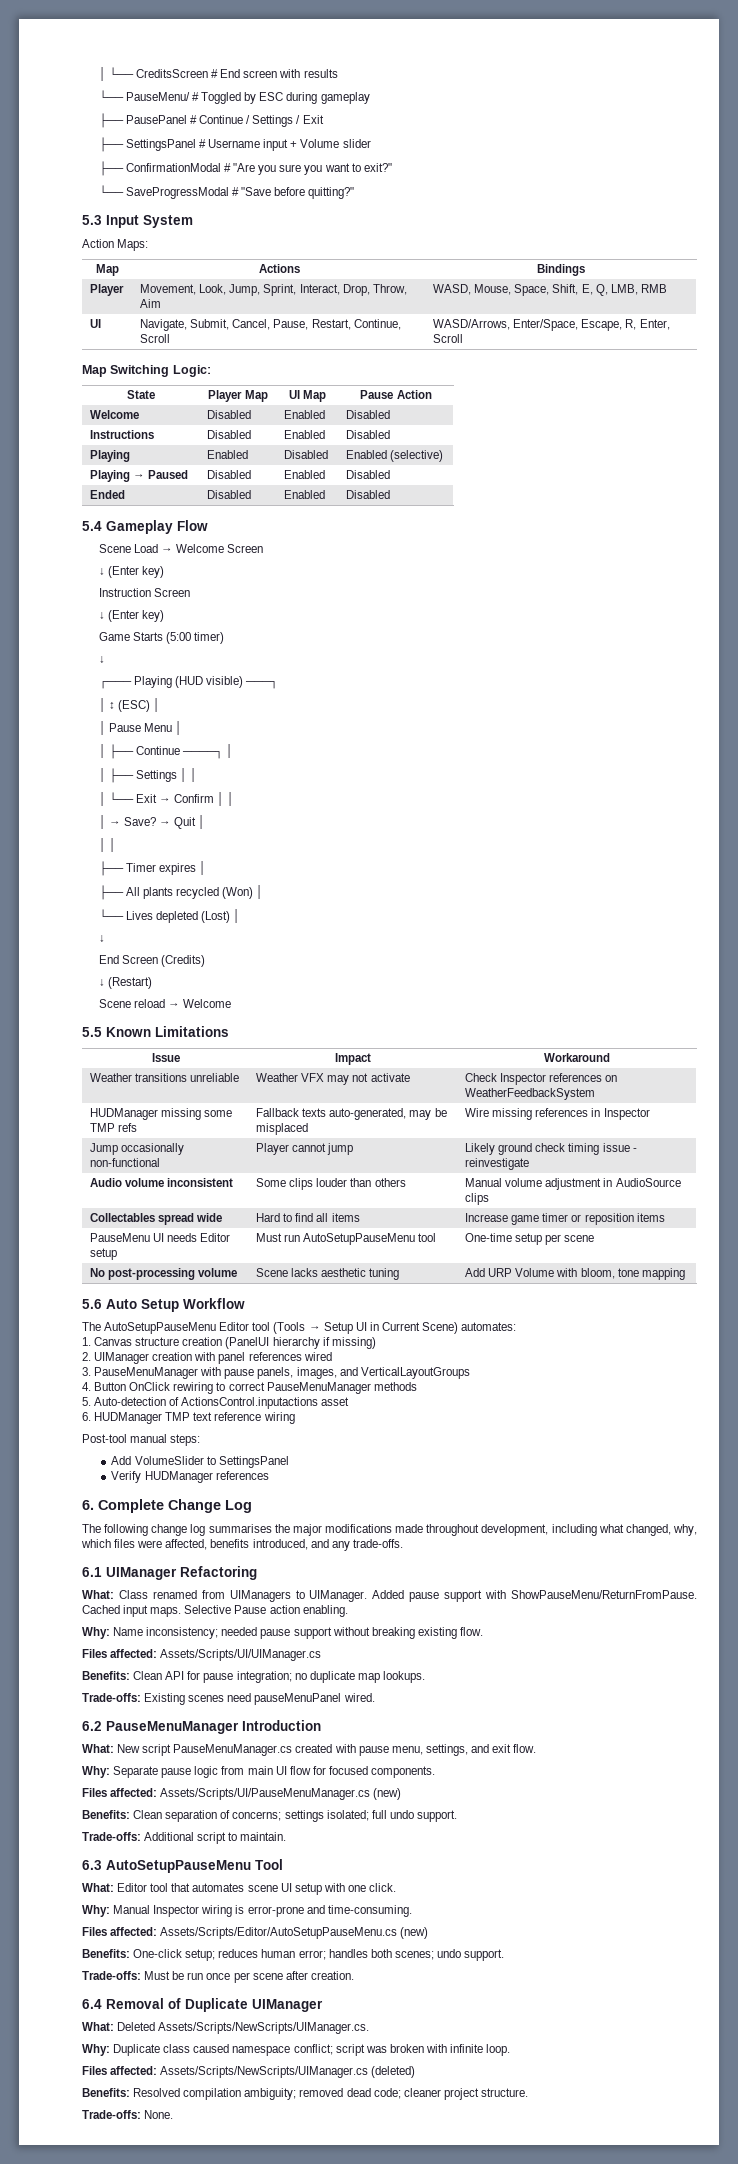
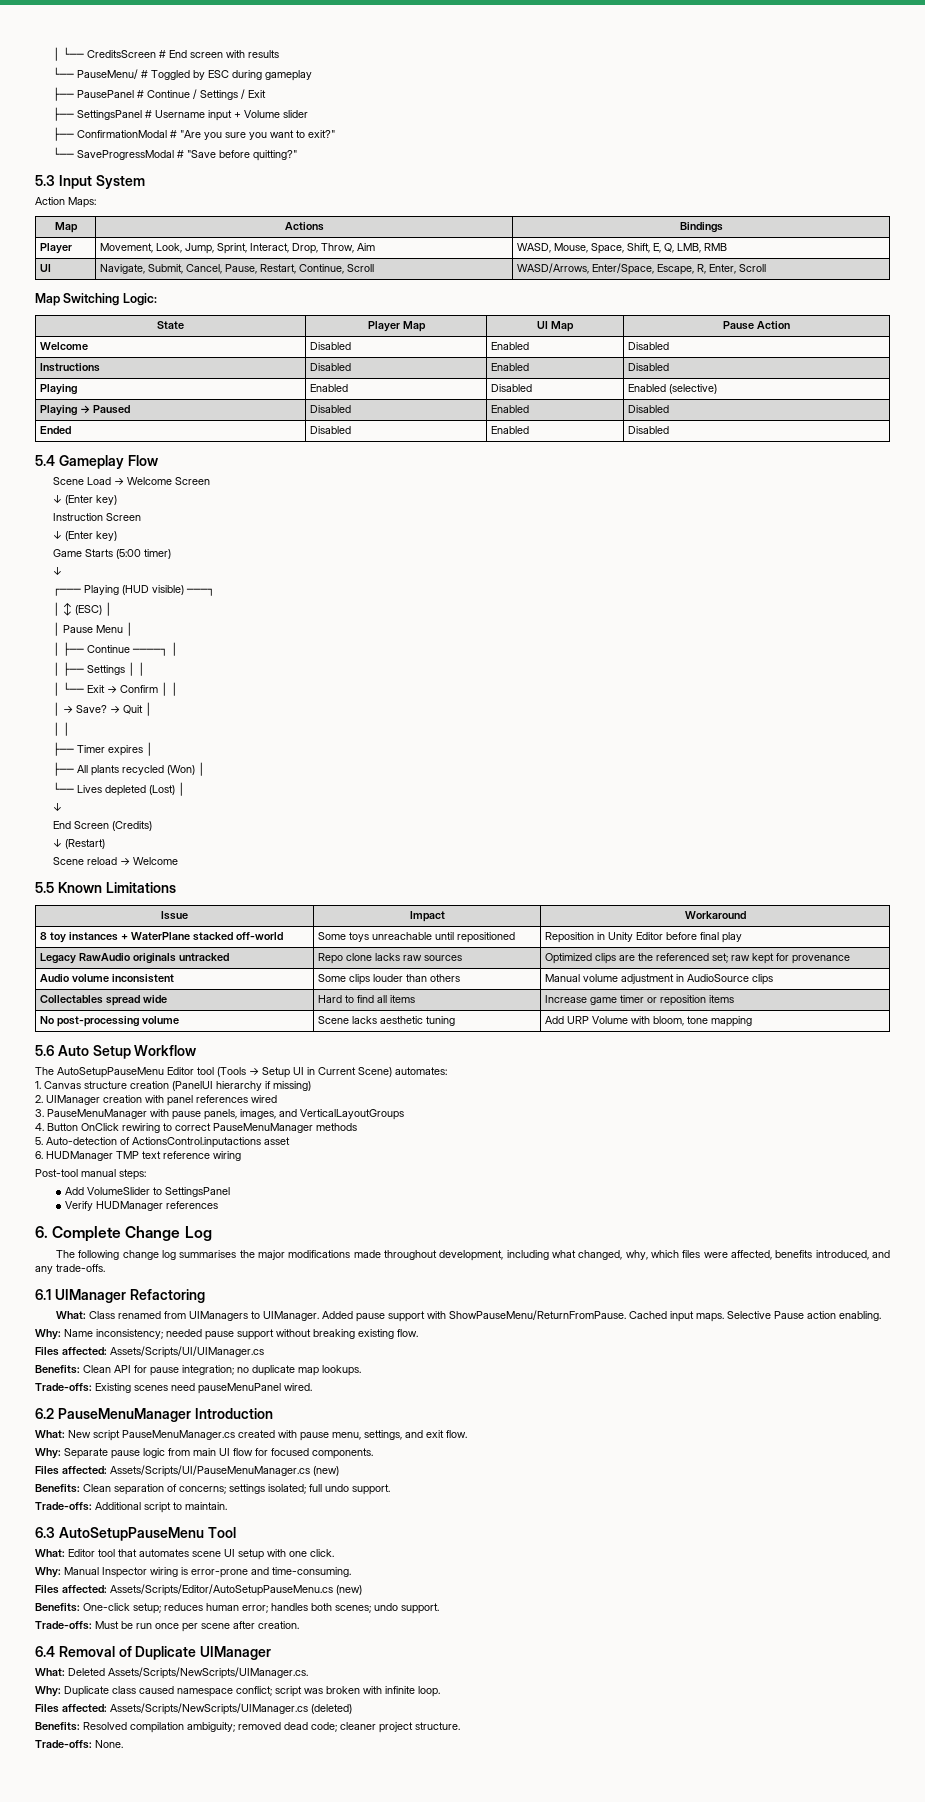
[90,1073,240,1082] [256,1073,410,1085] [465,1073,618,1085] [465,1088,596,1100] [90,1108,233,1120] [90,1123,138,1132] [256,1108,447,1120] [256,1123,309,1135] [465,1108,650,1120] [90,1143,185,1155] [90,1158,161,1167] [256,1143,354,1155] [465,1143,637,1155] [465,1158,530,1170] Weather transitions unreliable | Weather VFX may not activate | Check Inspector references on WeatherFeedbackSystem // HUDManager missing some TMP refs | Fallback texts auto-generated, may be misplaced | Wire missing references in Inspector // Jump occasionally non-functional | Player cannot jump | Likely ground check timing issue - reinvestigate -> [39,932,283,943] [317,932,515,943] [544,932,742,943] [39,953,229,964] [317,953,462,964] [544,953,850,964] 8 toy instances + WaterPlane stacked off-world | Some toys unreachable until repositioned | Reposition in Unity Editor before final play // Legacy RawAudio originals untracked | Repo clone lacks raw sources | Optimized clips are the referenced set; raw kept for provenance
[90,1233,231,1242] [90,1248,118,1260] [256,1233,437,1245] [465,1233,595,1245] // PauseMenu UI needs Editor setup | Must run AutoSetupPauseMenu tool | One-time setup per scene -> (734, 999) none

